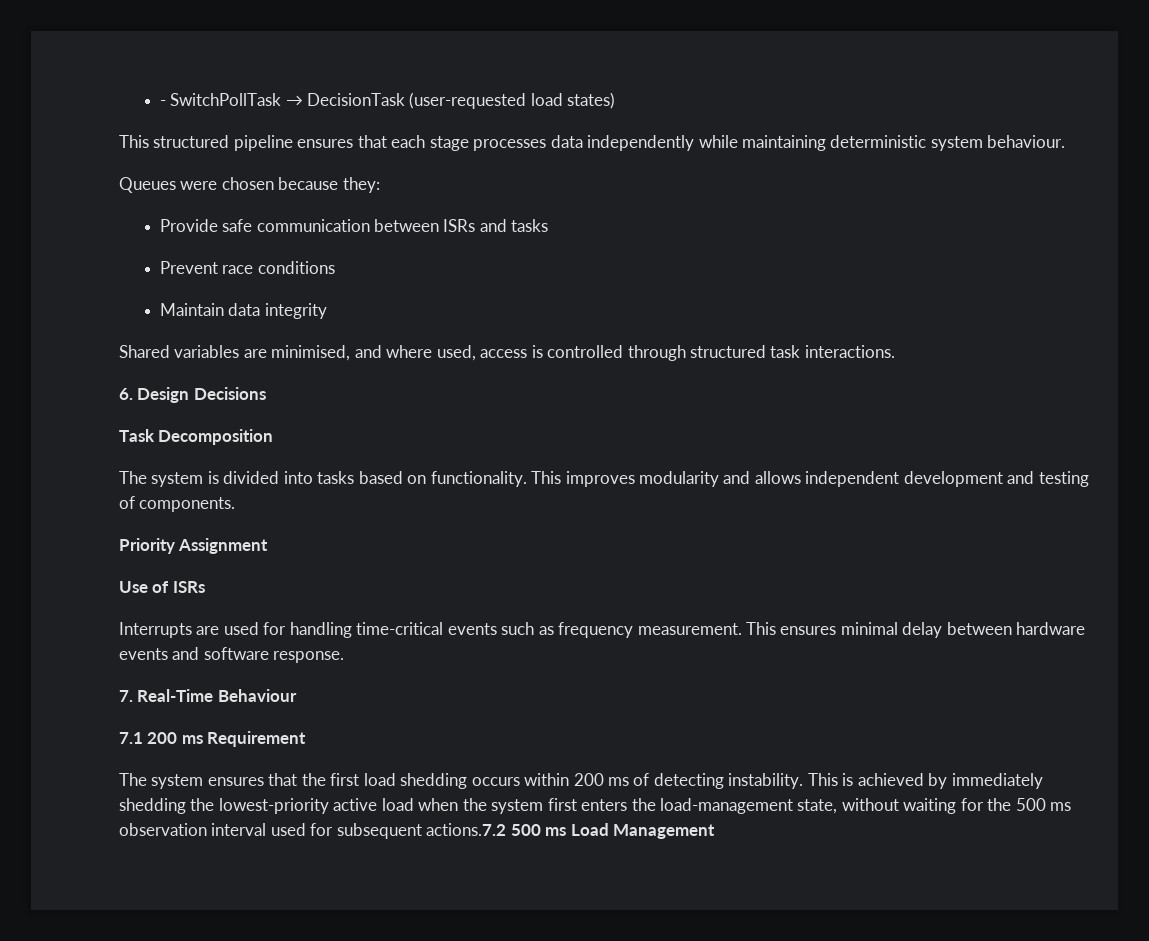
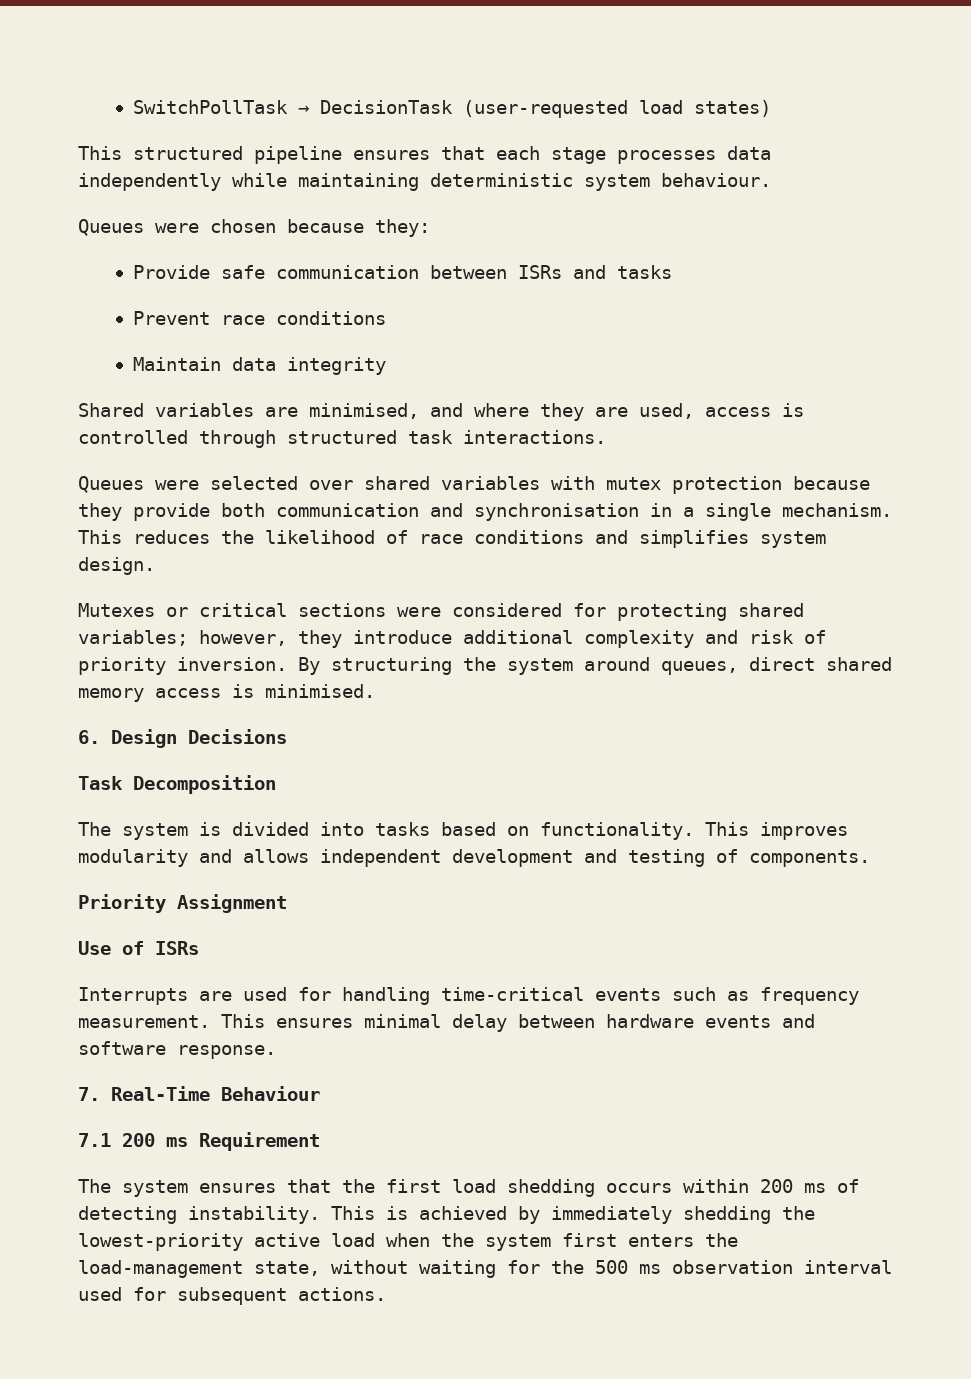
[159,100,166,106] - -> (132, 107) none
(433, 351) none -> [540,403,628,421] they are
(895, 351) none -> [78,476,870,494] [78,503,892,521] [78,530,826,548] [78,557,155,575] [78,603,804,621] [78,630,826,648] [78,657,892,675] [78,684,375,702] // Queues were selected over shared variables with mutex protection because they provide both communication and synchronisation in a single mechanism. This reduces the likelihood of race conditions and simplifies system design. // Mutexes or critical sections were considered for protecting shared variables; however, they introduce additional complexity and risk of priority inversion. By structuring the system around queues, direct shared memory access is minimised.
[426,823,716,839] actions.7.2 500 ms Load Management -> [298,1287,386,1301] actions.

